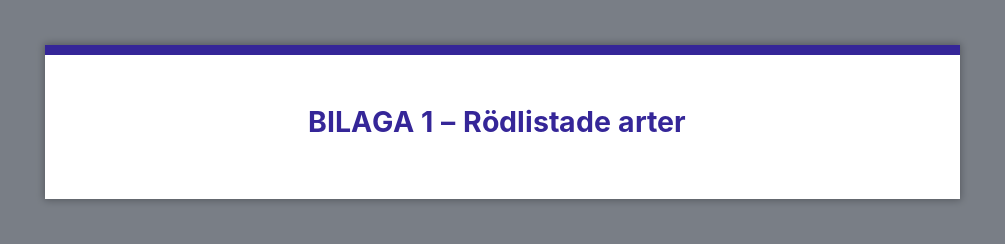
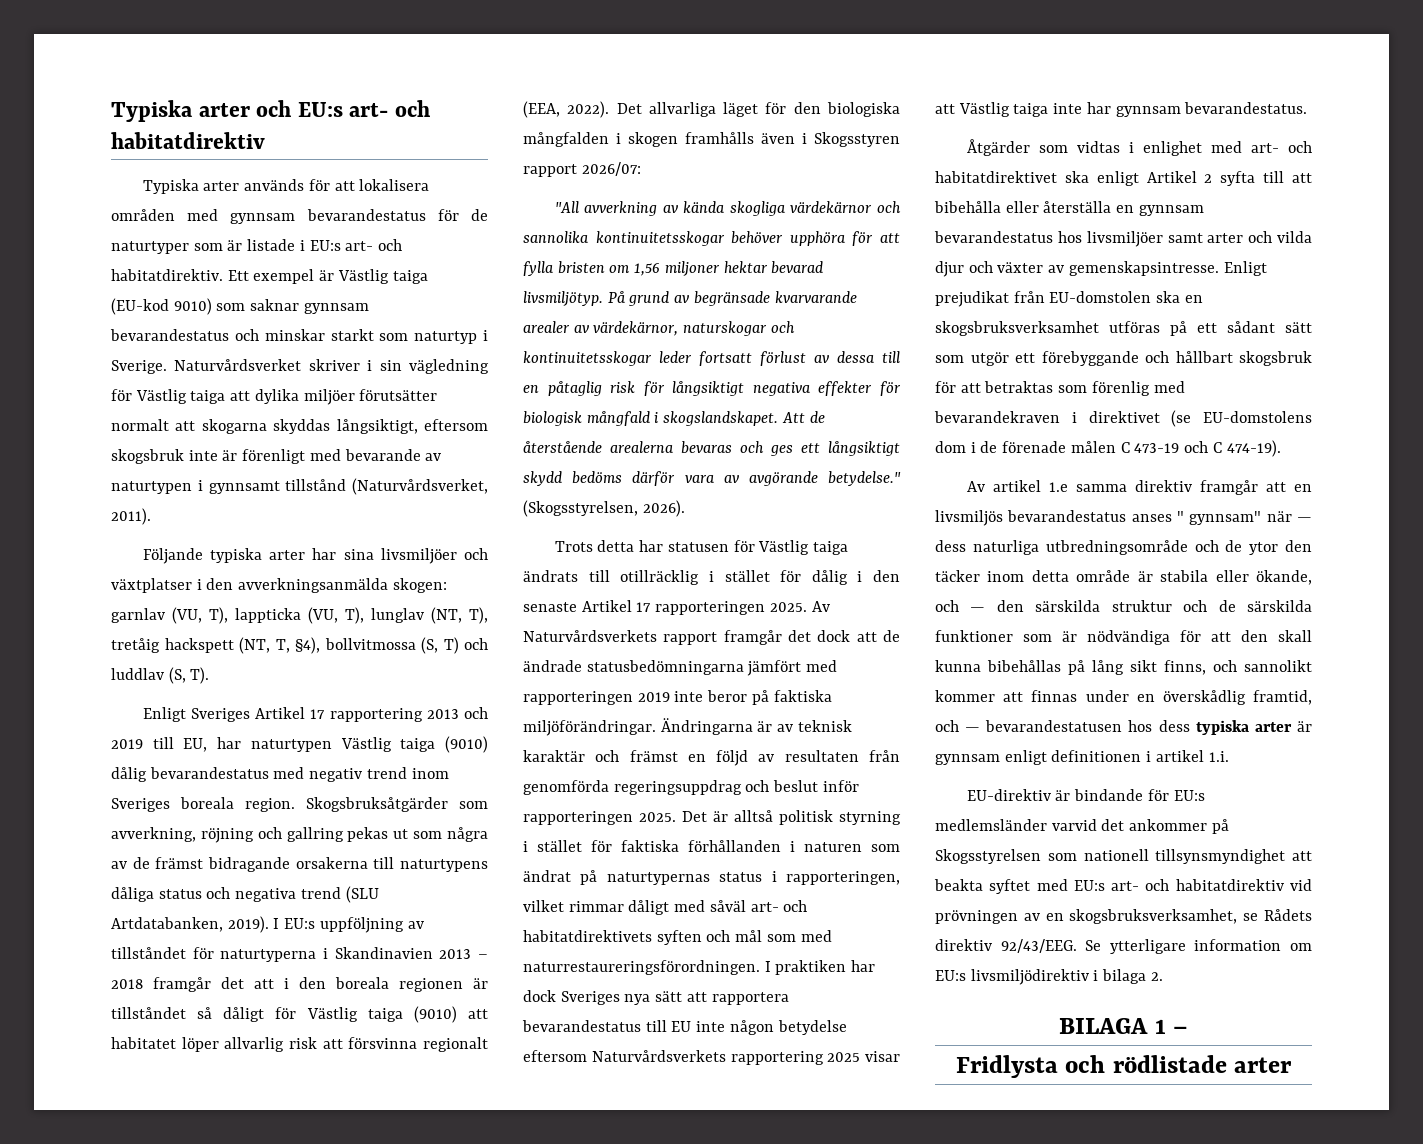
(307, 121) none -> [111,100,431,122] [111,132,265,149] [142,179,430,194] [111,209,488,224] [111,239,403,254] [111,269,428,284] [111,298,369,315] [110,329,488,344] [111,359,489,374] [111,389,438,405] [111,419,488,434] [111,449,442,464] [111,478,488,495] [111,508,151,525] [142,548,488,564] [111,578,447,593] [111,607,488,624] [111,637,488,654] [111,667,210,684] [142,707,488,722] [111,736,488,753] [111,767,449,782] [111,797,488,812] [111,827,488,843] [111,857,489,872] [111,886,379,903] [111,916,424,933] [111,947,488,962] [111,977,488,992] [111,1006,489,1023] [111,1037,488,1052] [523,101,900,118] [523,132,900,147] [523,162,641,177] [554,201,901,216] [523,231,900,246] [523,261,825,276] [523,291,857,306] [523,321,795,336] [523,351,900,366] [523,381,901,396] [523,411,825,426] [523,441,900,456] [523,471,901,486] [523,500,685,517] [554,540,848,555] [523,570,900,585] [523,600,830,615] [523,630,900,645] [523,660,838,676] [523,690,832,705] [523,718,852,736] [523,750,900,766] [523,780,859,795] [523,810,901,825] [523,840,900,852] [523,870,900,885] [523,900,808,915] [523,930,832,945] [523,960,876,975] [523,990,789,1005] [522,1020,847,1035] [523,1050,900,1065] [935,102,1308,117] [966,139,1312,156] [935,171,1312,186] [934,201,1204,216] [934,231,1312,247] [935,261,1267,277] [935,291,1203,307] [935,321,1312,336] [935,351,1312,366] [935,381,1185,396] [934,410,1312,427] [935,440,1281,457] [966,480,1312,495] [935,510,1312,526] [935,540,1312,555] [935,570,1312,585] [935,600,1312,612] [935,630,1312,645] [935,660,1312,675] [935,690,1312,705] [935,720,1312,735] [935,750,1229,765] [966,789,1205,801] [935,819,1229,834] [935,849,1312,864] [934,879,1312,894] [935,909,1312,924] [935,939,1312,954] [935,969,1163,985] Typiska arter och EU:s art- och habitatdirektiv // Typiska arter används för att lokalisera områden med gynnsam bevarandestatus för de naturtyper som är listade i EU:s art- och habitatdirektiv. Ett exempel är Västlig taiga (EU-kod 9010) som saknar gynnsam bevarandestatus och minskar starkt som naturtyp i Sverige. Naturvårdsverket skriver i sin vägledning för Västlig taiga att dylika miljöer förutsätter normalt att skogarna skyddas långsiktigt, eftersom skogsbruk inte är förenligt med bevarande av naturtypen i gynnsamt tillstånd (Naturvårdsverket, 2011). // Följande typiska arter har sina livsmiljöer och växtplatser i den avverkningsanmälda skogen: garnlav (VU, T), lappticka (VU, T), lunglav (NT, T), tretåig hackspett (NT, T, §4), bollvitmossa (S, T) och luddlav (S, T). // Enligt Sveriges Artikel 17 rapportering 2013 och 2019 till EU, har naturtypen Västlig taiga (9010) dålig bevarandestatus med negativ trend inom Sveriges boreala region. Skogsbruksåtgärder som avverkning, röjning och gallring pekas ut som några av de främst bidragande orsakerna till naturtypens dåliga status och negativa trend (SLU Artdatabanken, 2019). I EU:s uppföljning av tillståndet för naturtyperna i Skandinavien 2013 – 2018 framgår det att i den boreala regionen är tillståndet så dåligt för Västlig taiga (9010) att habitatet löper allvarlig risk att försvinna regionalt (EEA, 2022). Det allvarliga läget för den biologiska mångfalden i skogen framhålls även i Skogsstyren rapport 2026/07: // "All avverkning av kända skogliga värdekärnor och sannolika kontinuitetsskogar behöver upphöra för att fylla bristen om 1,56 miljoner hektar bevarad livsmiljötyp. På grund av begränsade kvarvarande arealer av värdekärnor, naturskogar och kontinuitetsskogar leder fortsatt förlust av dessa till en påtaglig risk för långsiktigt negativa effekter för biologisk mångfald i skogslandskapet. Att de återstående arealerna bevaras och ges ett långsiktigt skydd bedöms därför vara av avgörande betydelse." (Skogsstyrelsen, 2026). // Trots detta har statusen för Västlig taiga ändrats till otillräcklig i stället för dålig i den senaste Artikel 17 rapporteringen 2025. Av Naturvårdsverkets rapport framgår det dock att de ändrade statusbedömningarna jämfört med rapporteringen 2019 inte beror på faktiska miljöförändringar. Ändringarna är av teknisk karaktär och främst en följd av resultaten från genomförda regeringsuppdrag och beslut inför rapporteringen 2025. Det är alltså politisk styrning i stället för faktiska förhållanden i naturen som ändrat på naturtypernas status i rapporteringen, vilket rimmar dåligt med såväl art- och habitatdirektivets syften och mål som med naturrestaureringsförordningen. I praktiken har dock Sveriges nya sätt att rapportera bevarandestatus till EU inte någon betydelse eftersom Naturvårdsverkets rapportering 2025 visar att Västlig taiga inte har gynnsam bevarandestatus. // Åtgärder som vidtas i enlighet med art- och habitatdirektivet ska enligt Artikel 2 syfta till att bibehålla eller återställa en gynnsam bevarandestatus hos livsmiljöer samt arter och vilda djur och växter av gemenskapsintresse. Enligt prejudikat från EU-domstolen ska en skogsbruksverksamhet utföras på ett sådant sätt som utgör ett förebyggande och hållbart skogsbruk för att betraktas som förenlig med bevarandekraven i direktivet (se EU-domstolens dom i de förenade målen C 473-19 och C 474-19). // Av artikel 1.e samma direktiv framgår att en livsmiljös bevarandestatus anses " gynnsam" när — dess naturliga utbredningsområde och de ytor den täcker inom detta område är stabila eller ökande, och — den särskilda struktur och de särskilda funktioner som är nödvändiga för att den skall kunna bibehållas på lång sikt finns, och sannolikt kommer att finnas under en överskådlig framtid, och — bevarandestatusen hos dess typiska arter är gynnsam enligt definitionen i artikel 1.i. // EU-direktiv är bindande för EU:s medlemsländer varvid det ankommer på Skogsstyrelsen som nationell tillsynsmyndighet att beakta syftet med EU:s art- och habitatdirektiv vid prövningen av en skogsbruksverksamhet, se Rådets direktiv 92/43/EEG. Se ytterligare information om EU:s livsmiljödirektiv i bilaga 2. //
[462,109,611,132] Rödlistade -> [955,1055,1227,1078] // Fridlysta och rödlistade

